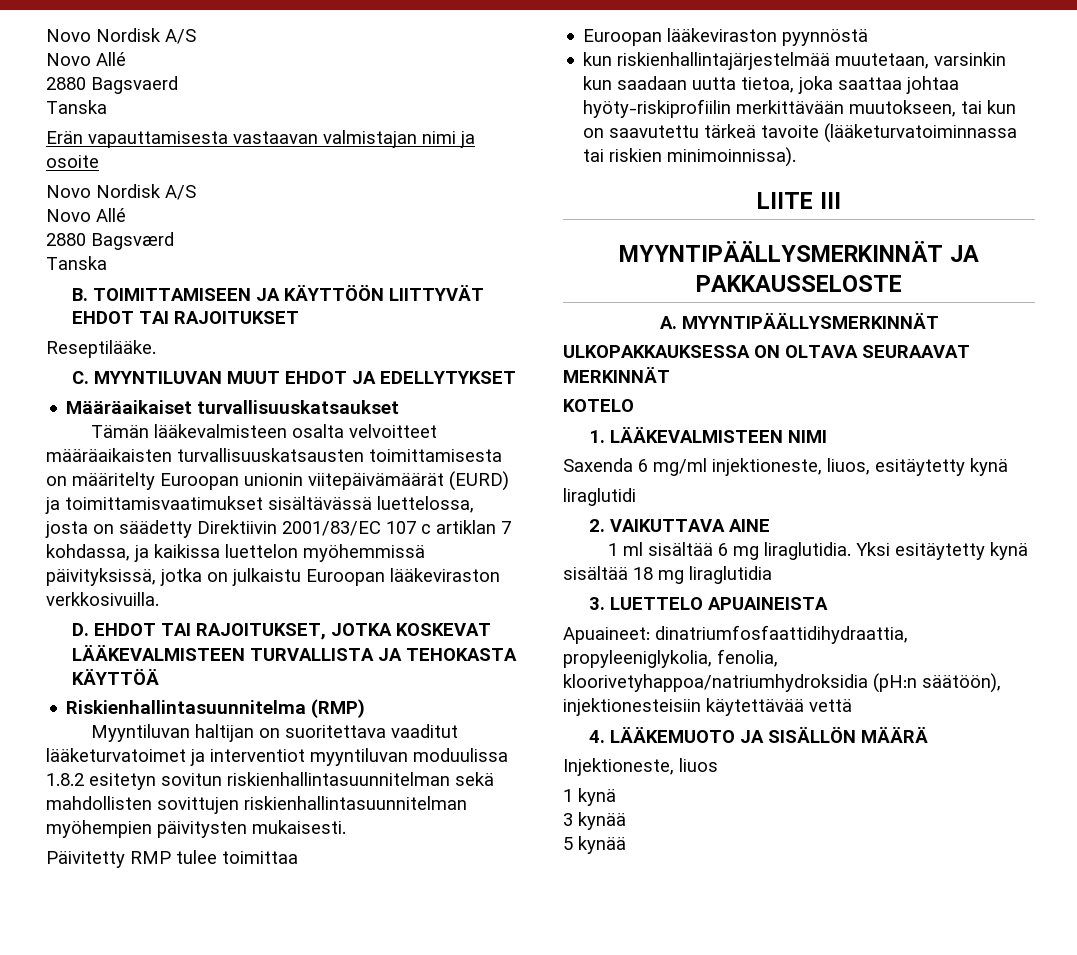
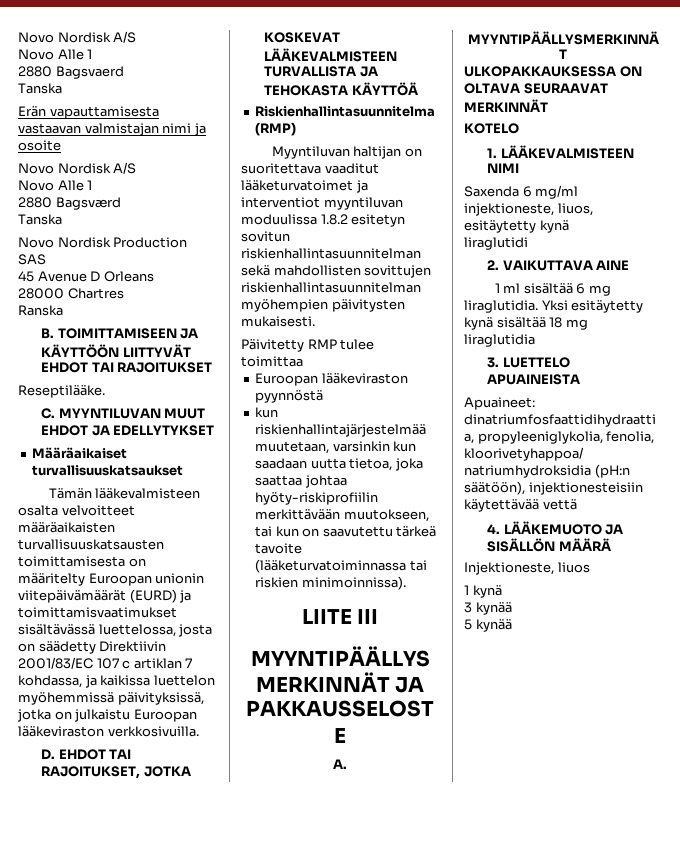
[46,28,196,44] [46,52,126,66] Novo Nordisk A/S // Novo Allé -> [18,31,137,43] [18,49,93,60] Novo Nordisk A/S // Novo Alle 1
[96,208,126,222] Allé -> [57,180,93,191] Alle 1
(107, 263) none -> [18,237,188,248] [18,254,46,265] [18,271,154,282] [18,288,124,299] [18,305,63,316] // Novo Nordisk Production SAS // 45 Avenue D Orleans // 28000 Chartres // Ranska

